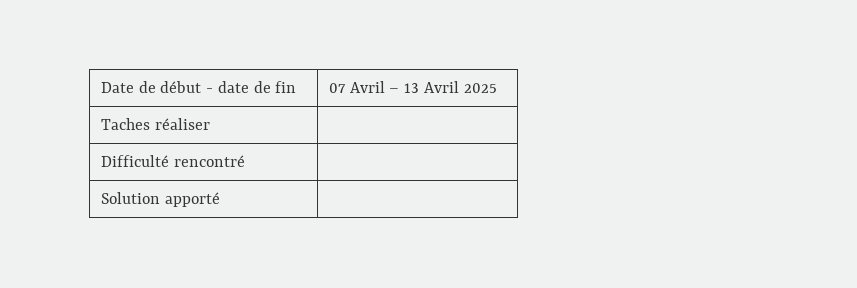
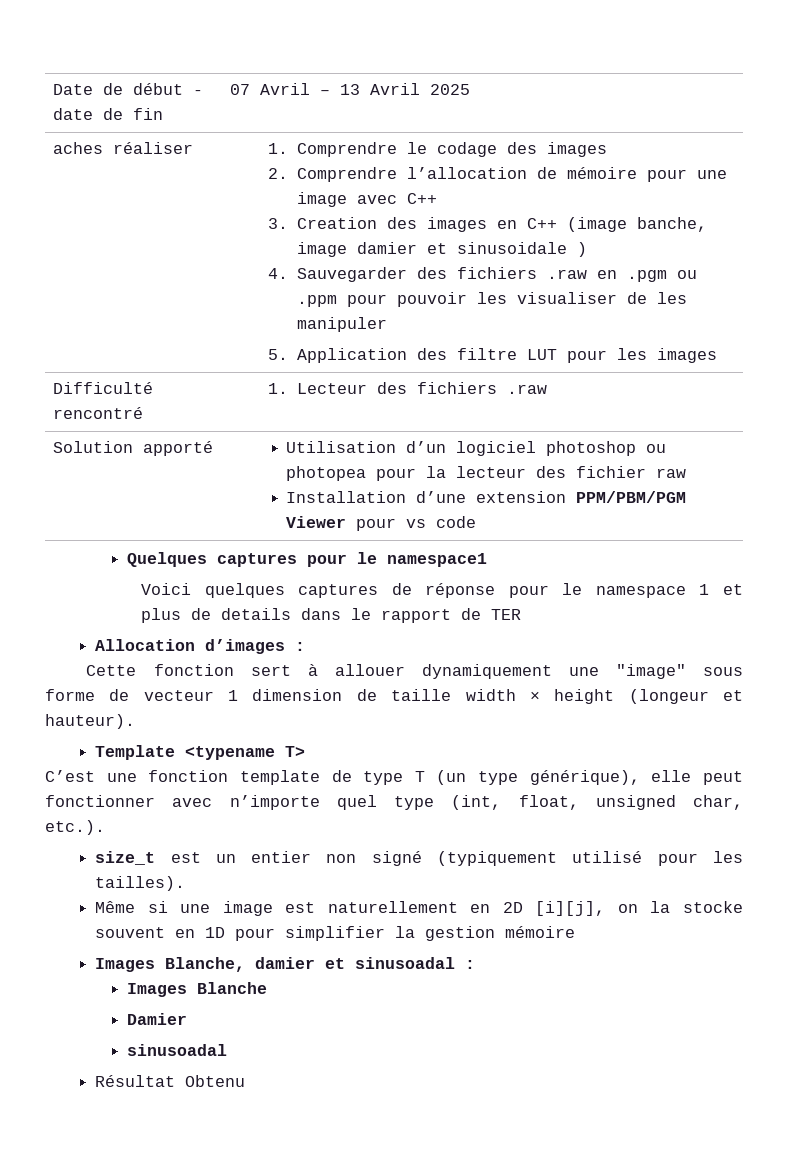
[101,118,151,130] Taches -> [52,142,103,154] aches
[101,155,245,167] [101,192,220,207] // Difficulté rencontré | // Solution apporté | -> [268,142,607,157] [268,167,727,182] [296,192,437,207] [268,217,707,232] [296,242,587,257] [268,267,697,282] [296,292,687,307] [296,317,387,332] [268,348,717,363] [52,382,153,394] [52,407,143,419] [268,382,547,394] [52,441,213,456] [286,441,667,456] [286,466,687,481] [286,491,687,503] [286,516,477,531] [127,552,488,567] [141,583,743,598] [141,608,522,623] [95,639,306,654] [86,664,743,679] [45,689,744,704] [45,714,135,729] [95,745,306,760] [45,770,743,785] [45,795,743,810] [45,820,105,835] [95,851,744,866] [95,876,186,891] [95,901,744,916] [95,926,576,941] [95,957,476,972] [127,982,268,997] [127,1013,188,1025] [127,1044,228,1056] [95,1075,246,1087] 1. Comprendre le codage des images // 2. Comprendre l’allocation de mémoire pour une image avec C++ // 3. Creation des images en C++ (image banche, image damier et sinusoidale ) // 4. Sauvegarder des fichiers .raw en .pgm ou .ppm pour pouvoir les visualiser de les manipuler // 5. Application des filtre LUT pour les images // Difficulté rencontré | 1. Lecteur des fichiers .raw // Solution apporté | Utilisation d’un logiciel photoshop ou photopea pour la lecteur des fichier raw // Installation d’une extension PPM/PBM/PGM Viewer pour vs code // Quelques captures pour le namespace1 // Voici quelques captures de réponse pour le namespace 1 et plus de details dans le rapport de TER // Allocation d’images : // Cette fonction sert à allouer dynamiquement une "image" sous forme de vecteur 1 dimension de taille width × height (longeur et hauteur). // Template <typename T> // C’est une fonction template de type T (un type générique), elle peut fonctionner avec n’importe quel type (int, float, unsigned char, etc.). // size_t est un entier non signé (typiquement utilisé pour les tailles). // Même si une image est naturellement en 2D [i][j], on la stocke souvent en 1D pour simplifier la gestion mémoire // Images Blanche, damier et sinusoadal : // Images Blanche // Damier // sinusoadal // Résultat Obtenu

